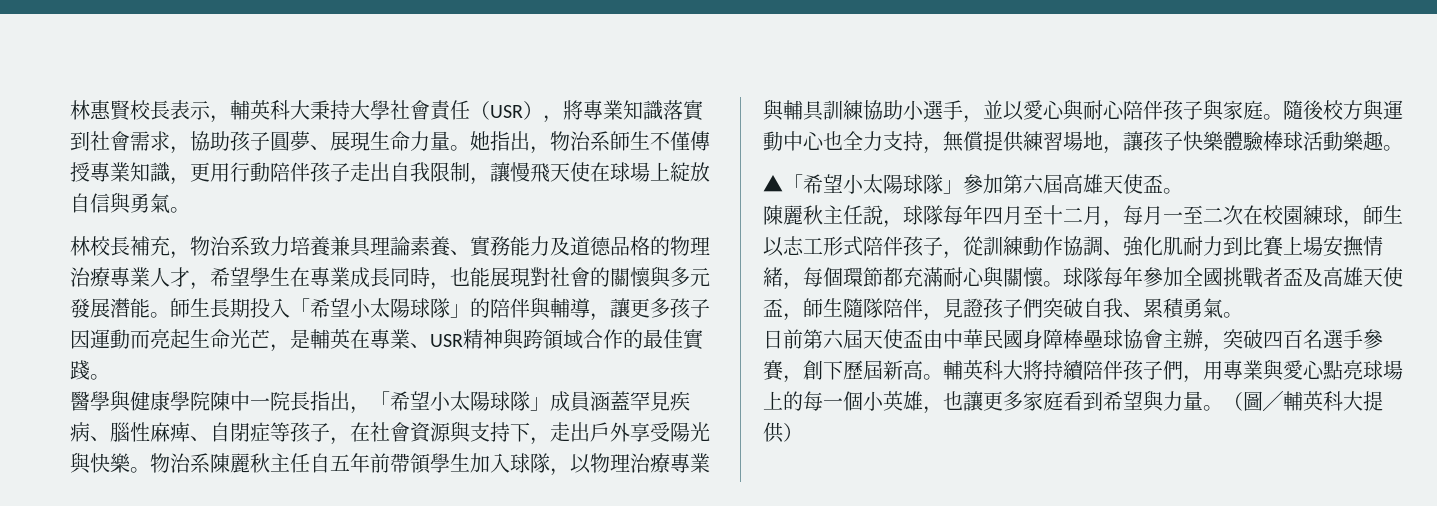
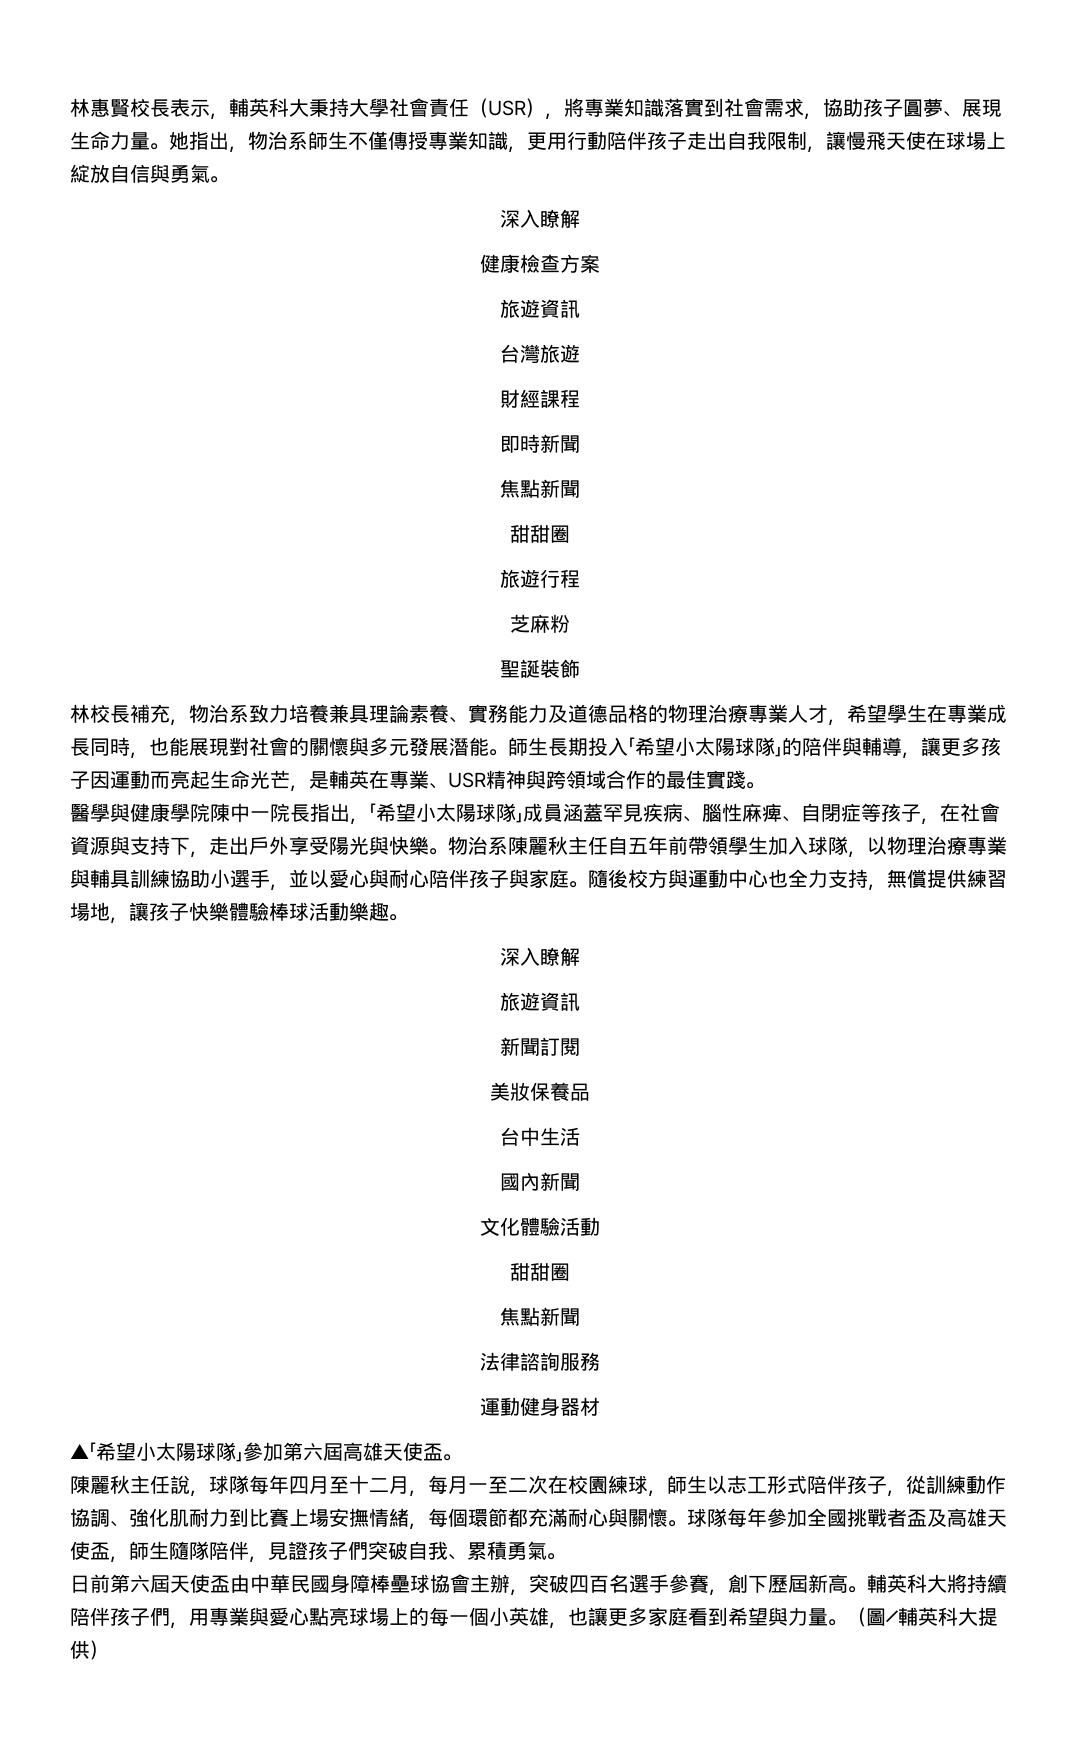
(190, 210) none -> [500,209,580,228] [480,254,600,273] [500,299,580,318] [500,344,580,364] [500,389,580,408] [500,434,580,453] [500,479,580,498] [510,525,570,543] [500,569,580,588] [510,614,570,633] [500,659,580,678] // 深入瞭解 // 健康檢查方案 // 旅遊資訊 // 台灣旅遊 // 財經課程 // 即時新聞 // 焦點新聞 // 甜甜圈 // 旅遊行程 // 芝麻粉 // 聖誕裝飾
(1403, 148) none -> [500,947,580,966] [500,992,580,1011] [500,1037,580,1056] [490,1082,590,1101] [500,1127,580,1146] [500,1172,580,1191] [480,1217,600,1236] [510,1263,570,1281] [500,1307,580,1326] [480,1352,600,1371] [480,1397,600,1416] // 深入瞭解 // 旅遊資訊 // 新聞訂閱 // 美妝保養品 // 台中生活 // 國內新聞 // 文化體驗活動 // 甜甜圈 // 焦點新聞 // 法律諮詢服務 // 運動健身器材

